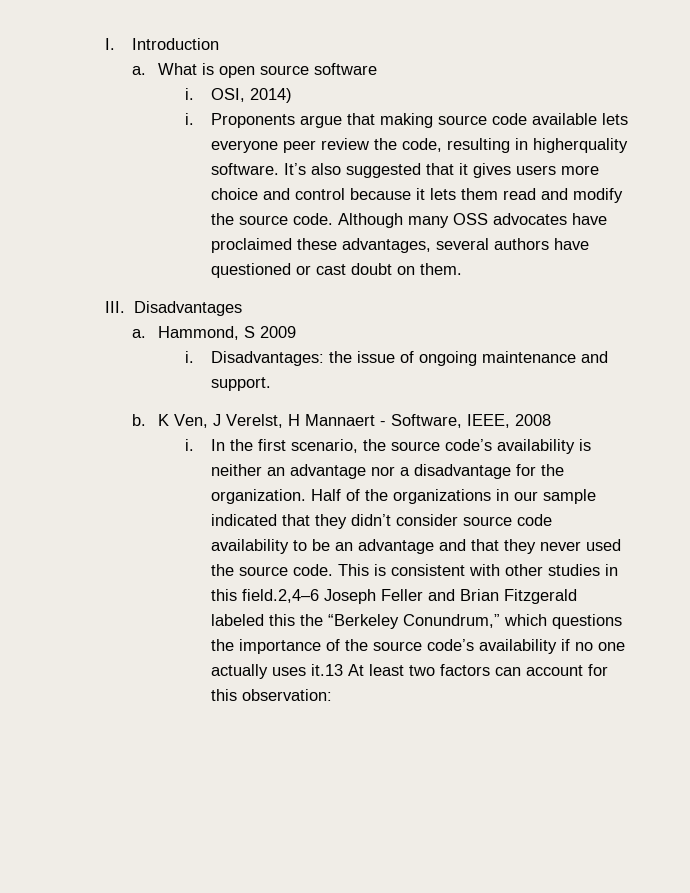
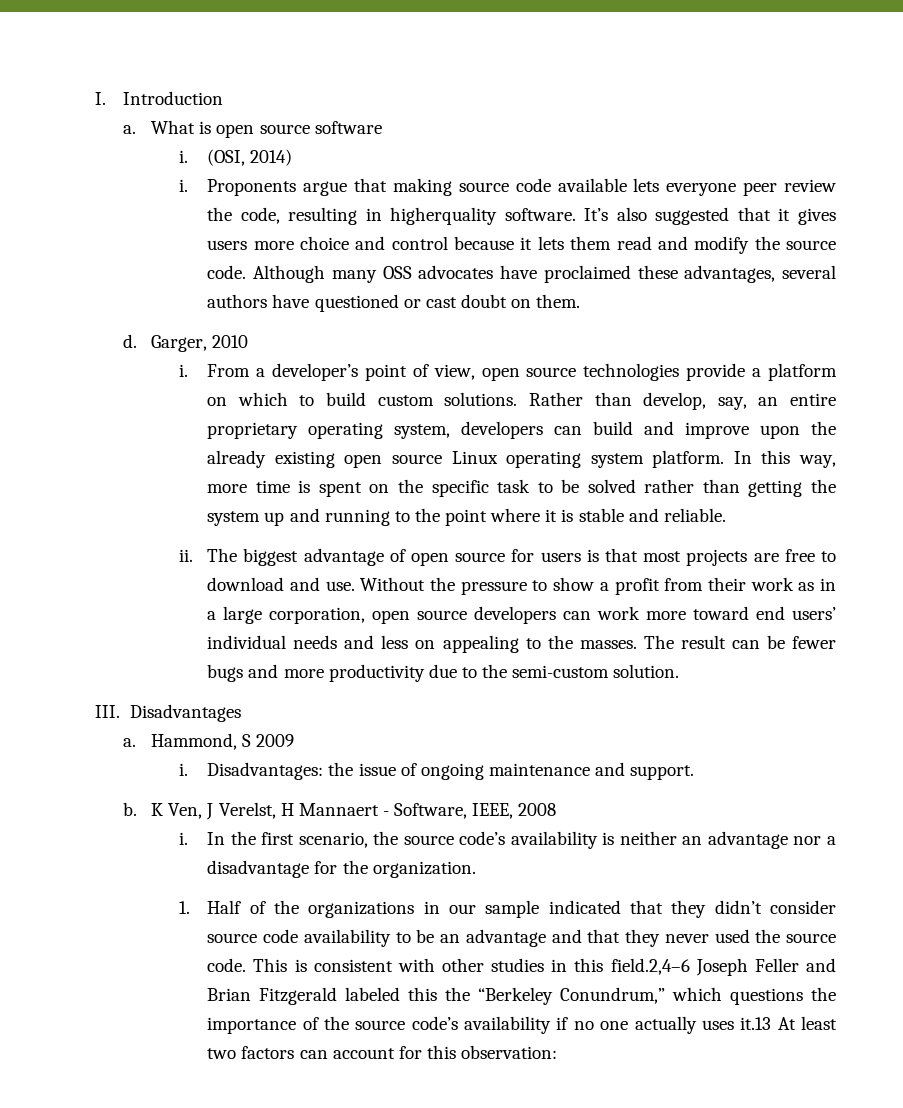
[211,88,246,102] OSI, -> [207,149,246,166] (OSI,
(463, 269) none -> [123,334,249,352] [179,363,838,381] [207,392,836,410] [207,421,837,439] [207,450,837,468] [207,479,837,497] [207,508,726,526] [179,548,836,566] [207,577,836,595] [207,606,836,624] [207,635,837,653] [207,664,680,682] // d. Garger, 2010 // i. From a developer’s point of view, open source technologies provide a platform on which to build custom solutions. Rather than develop, say, an entire proprietary operating system, developers can build and improve upon the already existing open source Linux operating system platform. In this way, more time is spent on the specific task to be solved rather than getting the system up and running to the point where it is stable and reliable. // ii. The biggest advantage of open source for users is that most projects are free to download and use. Without the pressure to show a profit from their work as in a large corporation, open source developers can work more toward end users’ individual needs and less on appealing to the masses. The result can be fewer bugs and more productivity due to the semi-custom solution.
(307, 496) none -> [179,901,191,914] // 1.

